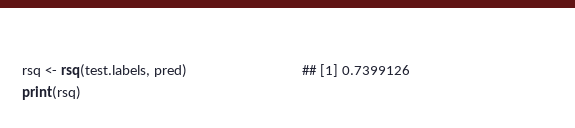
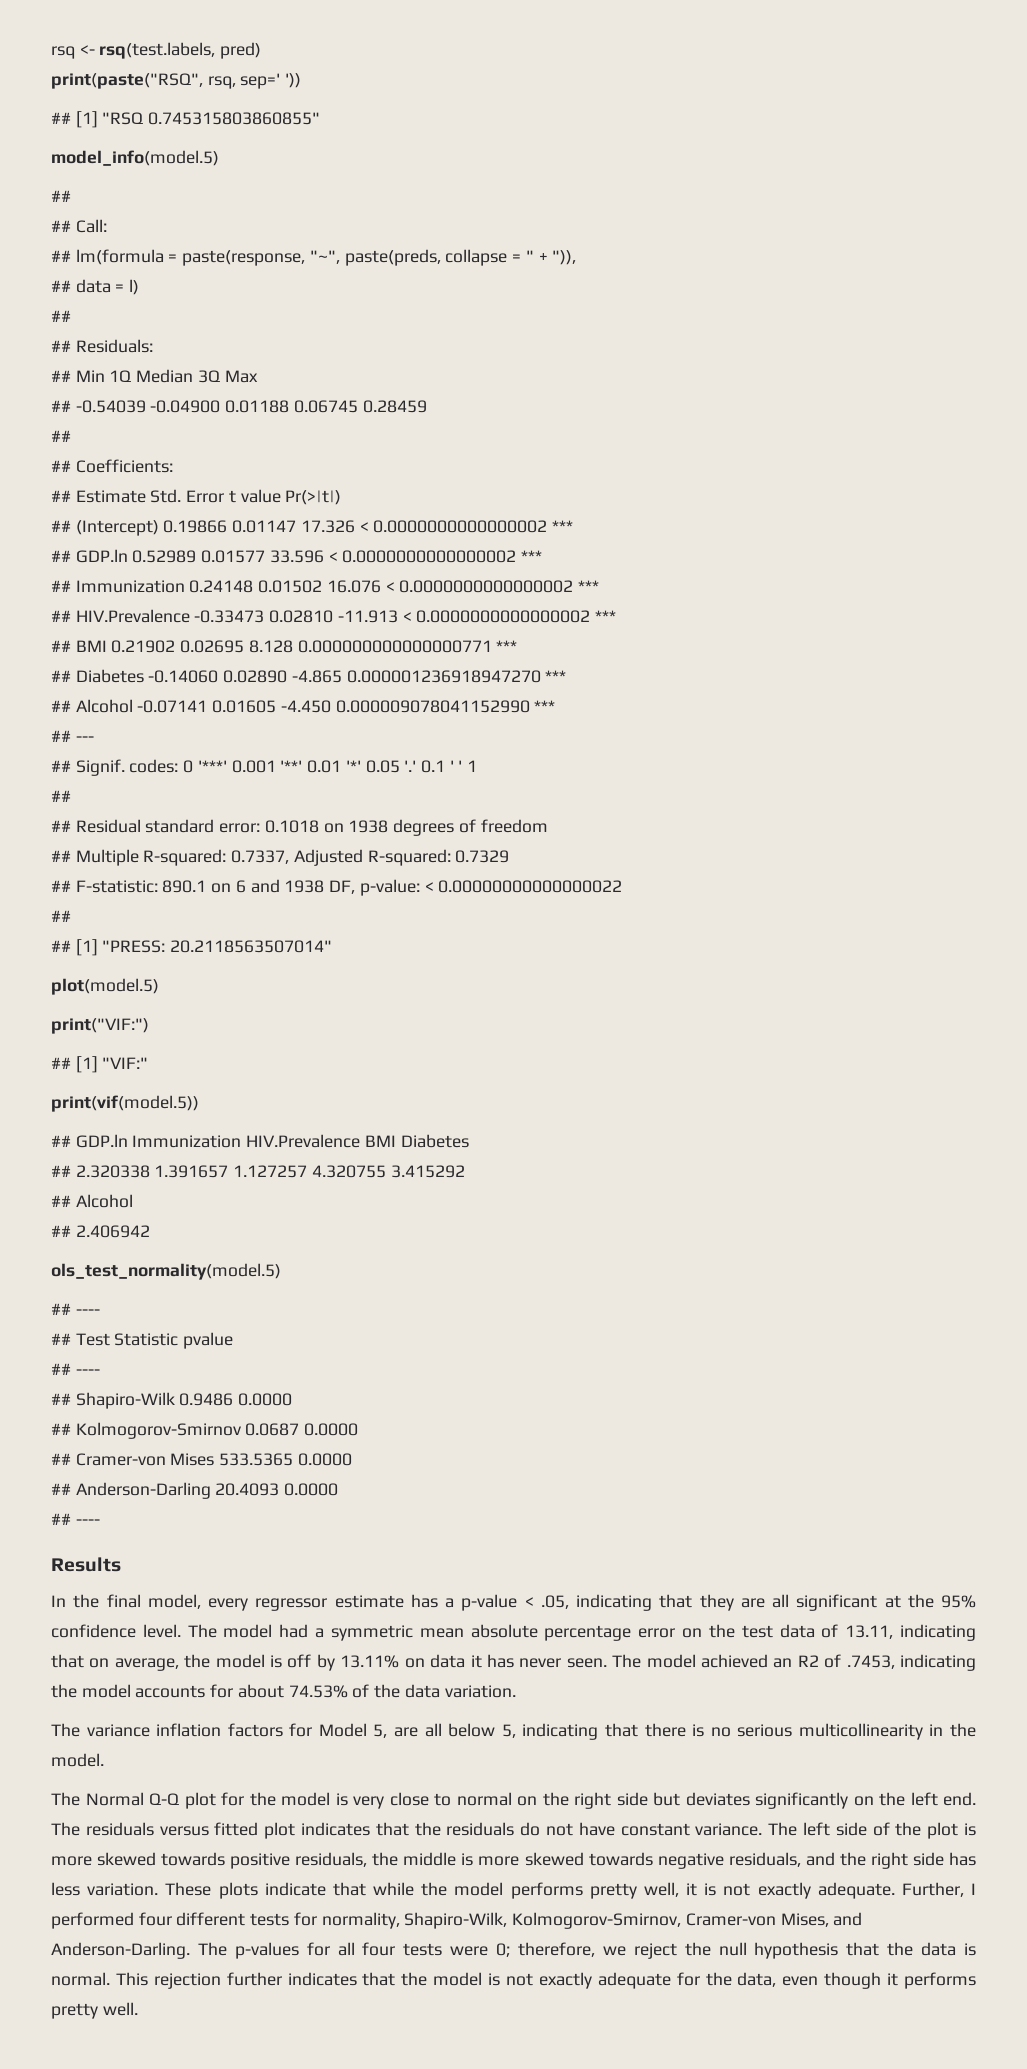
[22,86,81,100] [302,64,410,77] print(rsq) // ## [1] 0.7399126 -> [51,73,302,89] [51,111,321,128] [51,150,219,166] [51,190,71,202] [51,219,107,233] [51,249,577,266] [51,279,140,295] [51,310,71,322] [51,339,153,353] [51,369,258,383] [51,400,427,413] [51,430,71,442] [51,459,173,473] [51,489,342,505] [51,520,574,536] [51,549,543,563] [51,580,600,593] [51,609,617,623] [51,640,518,653] [51,669,567,683] [51,699,556,713] [51,730,94,742] [51,759,478,776] [51,790,71,802] [51,819,548,836] [51,849,510,866] [51,879,623,896] [51,910,71,922] [51,939,333,956] [51,978,159,995] [51,1018,149,1034] [51,1056,149,1073] [51,1095,199,1112] [51,1134,469,1148] [51,1165,465,1178] [51,1194,133,1208] [51,1225,150,1238] [51,1263,281,1280] [51,1303,100,1315] [51,1332,234,1349] [51,1363,100,1375] [51,1392,293,1409] [51,1422,359,1439] [51,1453,352,1466] [51,1482,339,1499] [51,1513,100,1525] [51,1557,121,1572] [51,1594,976,1611] [51,1624,977,1641] [51,1654,976,1671] [51,1684,516,1698] [51,1723,976,1740] [51,1753,104,1767] [51,1792,976,1809] [51,1822,976,1839] [51,1852,977,1869] [51,1882,976,1899] [51,1912,863,1929] [51,1942,977,1959] [51,1972,977,1989] [51,2002,138,2019] print(paste("RSQ", rsq, sep=' ')) // ## [1] "RSQ 0.745315803860855" // model_info(model.5) // ## // ## Call: // ## lm(formula = paste(response, "~", paste(preds, collapse = " + ")), // ## data = l) // ## // ## Residuals: // ## Min 1Q Median 3Q Max // ## -0.54039 -0.04900 0.01188 0.06745 0.28459 // ## // ## Coefficients: // ## Estimate Std. Error t value Pr(>|t|) // ## (Intercept) 0.19866 0.01147 17.326 < 0.0000000000000002 *** // ## GDP.ln 0.52989 0.01577 33.596 < 0.0000000000000002 *** // ## Immunization 0.24148 0.01502 16.076 < 0.0000000000000002 *** // ## HIV.Prevalence -0.33473 0.02810 -11.913 < 0.0000000000000002 *** // ## BMI 0.21902 0.02695 8.128 0.000000000000000771 *** // ## Diabetes -0.14060 0.02890 -4.865 0.000001236918947270 *** // ## Alcohol -0.07141 0.01605 -4.450 0.000009078041152990 *** // ## --- // ## Signif. codes: 0 '***' 0.001 '**' 0.01 '*' 0.05 '.' 0.1 ' ' 1 // ## // ## Residual standard error: 0.1018 on 1938 degrees of freedom // ## Multiple R-squared: 0.7337, Adjusted R-squared: 0.7329 // ## F-statistic: 890.1 on 6 and 1938 DF, p-value: < 0.00000000000000022 // ## // ## [1] "PRESS: 20.2118563507014" // plot(model.5) // print("VIF:") // ## [1] "VIF:" // print(vif(model.5)) // ## GDP.ln Immunization HIV.Prevalence BMI Diabetes // ## 2.320338 1.391657 1.127257 4.320755 3.415292 // ## Alcohol // ## 2.406942 // ols_test_normality(model.5) // ## ---- // ## Test Statistic pvalue // ## ---- // ## Shapiro-Wilk 0.9486 0.0000 // ## Kolmogorov-Smirnov 0.0687 0.0000 // ## Cramer-von Mises 533.5365 0.0000 // ## Anderson-Darling 20.4093 0.0000 // ## ---- // Results // In the final model, every regressor estimate has a p-value < .05, indicating that they are all significant at the 95% confidence level. The model had a symmetric mean absolute percentage error on the test data of 13.11, indicating that on average, the model is off by 13.11% on data it has never seen. The model achieved an R2 of .7453, indicating the model accounts for about 74.53% of the data variation. // The variance inflation factors for Model 5, are all below 5, indicating that there is no serious multicollinearity in the model. // The Normal Q-Q plot for the model is very close to normal on the right side but deviates significantly on the left end. The residuals versus fitted plot indicates that the residuals do not have constant variance. The left side of the plot is more skewed towards positive residuals, the middle is more skewed towards negative residuals, and the right side has less variation. These plots indicate that while the model performs pretty well, it is not exactly adequate. Further, I performed four different tests for normality, Shapiro-Wilk, Kolmogorov-Smirnov, Cramer-von Mises, and Anderson-Darling. The p-values for all four tests were 0; therefore, we reject the null hypothesis that the data is normal. This rejection further indicates that the model is not exactly adequate for the data, even though it performs pretty well.

